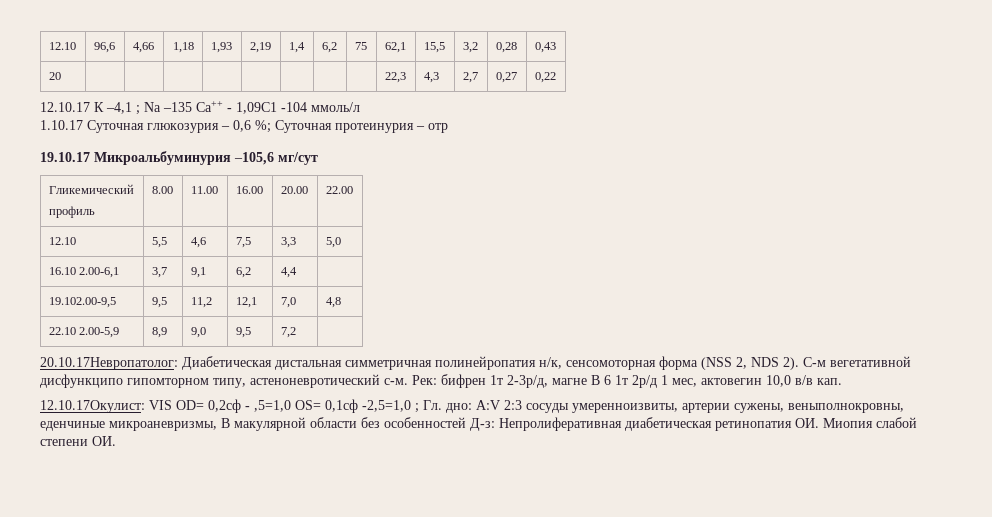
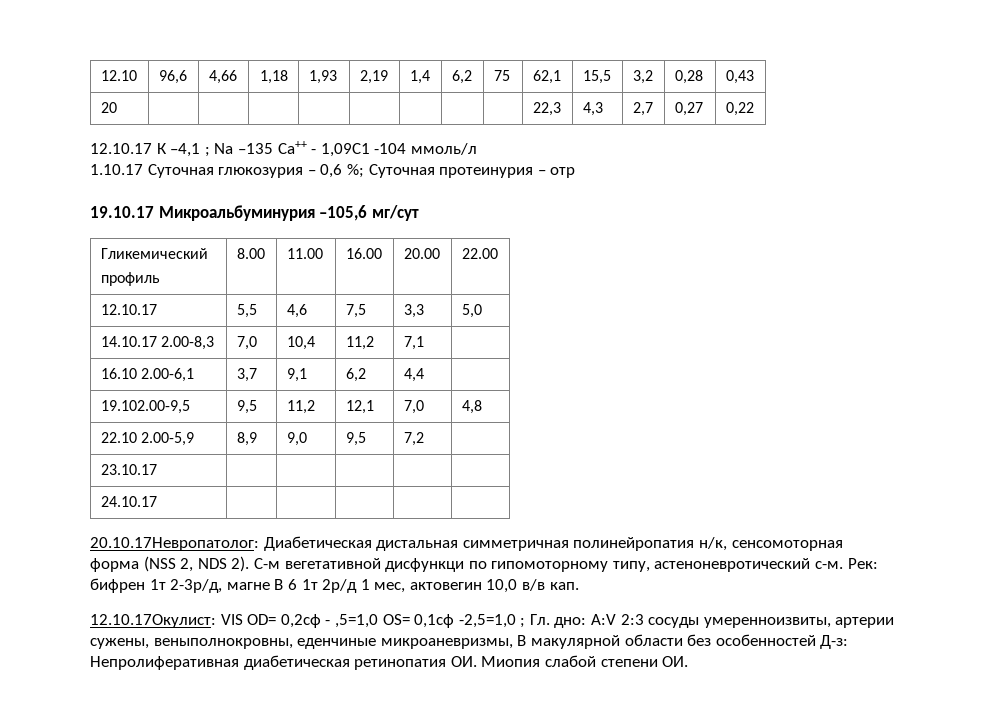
[48,237,76,245] 12.10 -> [100,304,157,315] 12.10.17
(341, 242) none -> [100,336,214,350] [236,336,257,350] [286,336,315,350] [345,336,374,350] [403,336,424,350] // 14.10.17 2.00-8,3 | 7,0 | 10,4 | 11,2 | 7,1 |
(296, 332) none -> [100,464,157,475] [100,496,157,507] // 23.10.17 | | | | | // 24.10.17 | | | | |
[40,374,209,388] дисфункципо гипомторном -> [385,558,609,572] дисфункци по гипомоторному

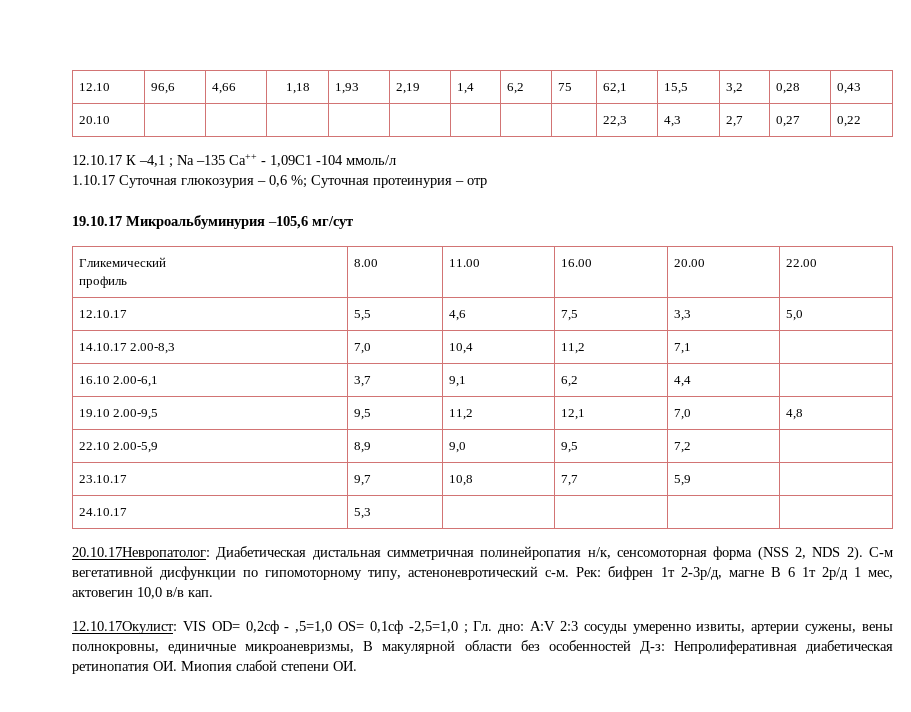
[100,102,117,113] 20 -> [78,116,110,124] 20.10
[100,400,190,414] 19.102.00-9,5 -> [78,409,159,420] 19.10 2.00-9,5
(157, 469) | | | -> [353,475,371,486] [448,475,473,486] [560,475,578,486] [673,475,691,486] 9,7 | 10,8 | 7,7 | 5,9
(157, 501) none -> [353,508,371,519] 5,3
[385,558,465,572] дисфункци -> [160,566,237,580] дисфункции
[703,617,895,628] [90,638,377,649] умеренноизвиты, артерии сужены, веныполнокровны, еденчиные -> [632,624,894,634] [72,644,237,654] умеренно извиты, артерии сужены, вены полнокровны, единичные

